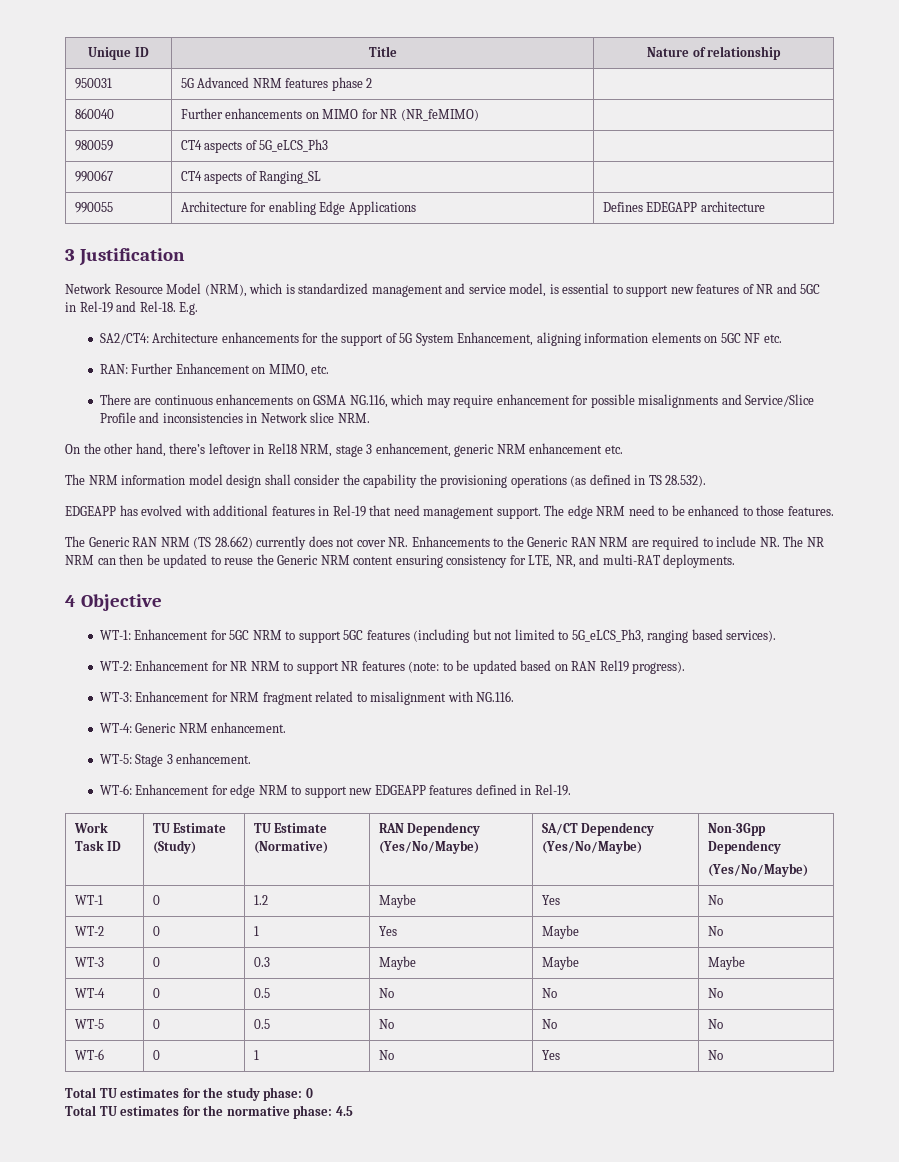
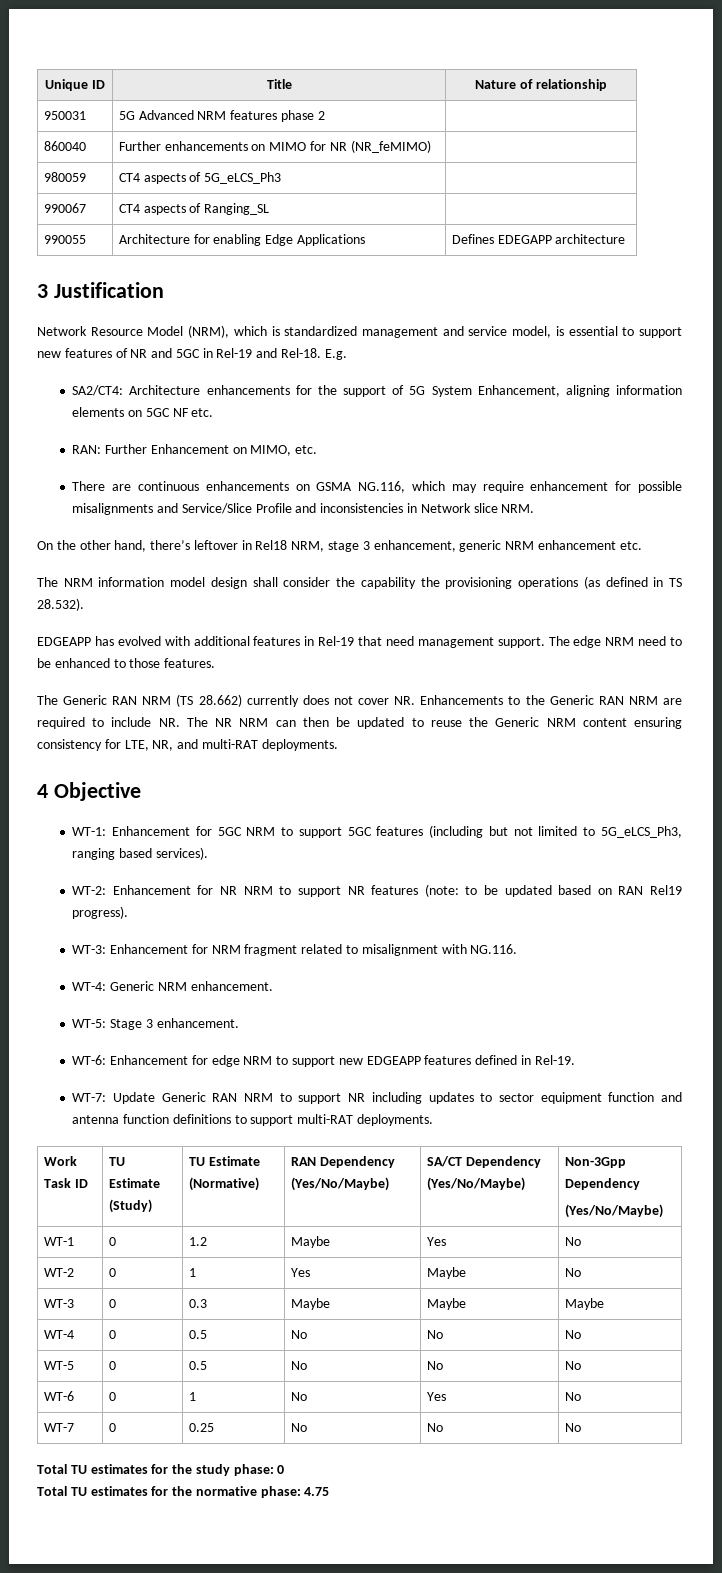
(571, 790) none -> [72,1092,682,1104] [72,1114,433,1126] // WT-7: Update Generic RAN NRM to support NR including updates to sector equipment function and antenna function definitions to support multi-RAT deployments.
(723, 1055) none -> [43,1423,74,1432] [108,1423,116,1432] [188,1423,214,1432] [290,1423,307,1432] [426,1423,443,1432] [564,1423,581,1432] // WT-7 | 0 | 0.25 | No | No | No
[335,1106,353,1116] 4.5 -> [304,1487,330,1496] 4.75

